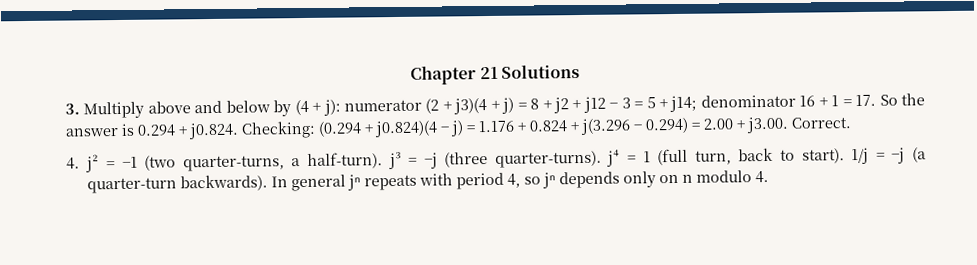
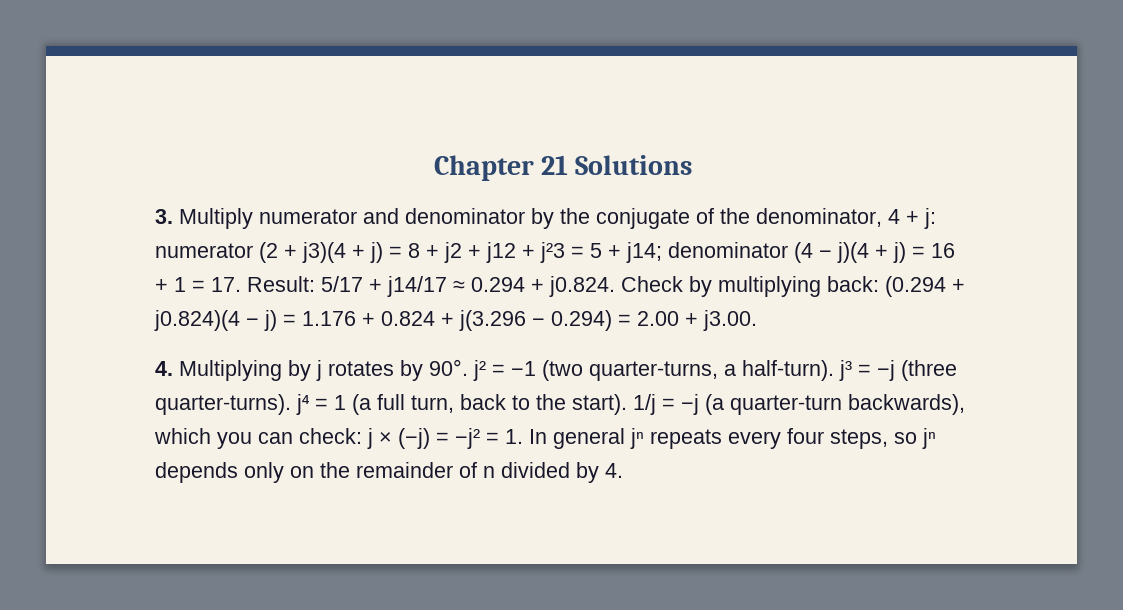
[147,99,341,117] above and below by (4 + j): -> [259,208,936,229] numerator and denominator by the conjugate of the denominator, 4 + j:
[609,97,631,109] − 3 -> [522,242,565,263] + j²3
(796, 101) none -> [794,242,925,263] (4 − j)(4 + j) =
[879,93,926,106] [65,120,316,140] So the answer is 0.294 + j0.824. Checking: -> [247,276,879,297] Result: 5/17 + j14/17 ≈ 0.294 + j0.824. Check by multiplying back:
[791,117,851,129] [66,157,80,170] Correct. // 4. -> [155,359,468,381] // 4. Multiplying by j rotates by 90°.
[657,148,689,166] (full -> [352,394,405,415] (a full
(796, 155) none -> [536,394,566,410] the
[180,174,269,192] backwards). -> [848,394,965,415] [154,428,523,449] backwards), which you can check: j × (−j) = −j² = 1.
[419,172,522,190] with period 4, -> [728,428,888,449] every four steps,
[682,170,753,183] n modulo -> [320,462,599,483] the remainder of n divided by

